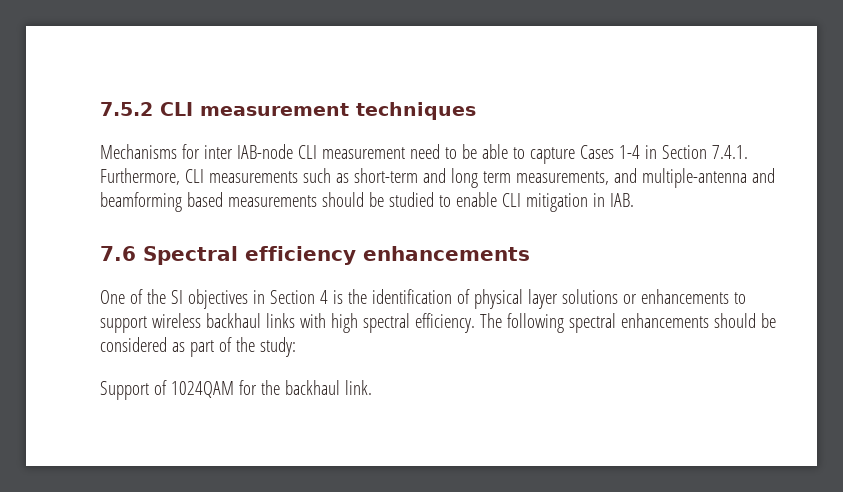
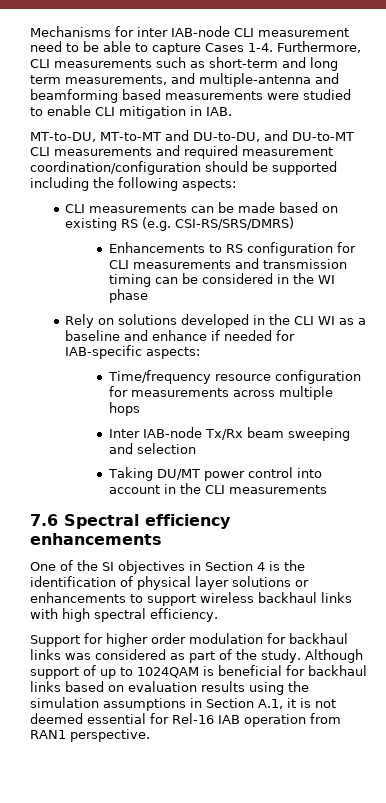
[100,102,476,120] 7.5.2 CLI measurement techniques // -> (30, 31) none
[618,145,748,159] 1-4 in Section 7.4.1. -> [248,43,273,52] 1-4.
[321,192,384,207] should be -> [267,93,299,100] were
(634, 200) none -> [30,130,354,142] [30,145,333,159] [30,161,337,175] [30,177,236,191] [65,202,339,213] [65,217,295,231] [108,242,356,256] [108,258,347,269] [108,273,335,287] [108,289,148,303] [65,314,367,328] [65,330,296,341] [65,345,201,359] [107,370,361,384] [108,386,333,400] [108,402,140,416] [108,427,350,441] [108,443,196,454] [107,467,322,481] [108,483,327,494] // MT-to-DU, MT-to-MT and DU-to-DU, and DU-to-MT CLI measurements and required measurement coordination/configuration should be supported including the following aspects: // CLI measurements can be made based on existing RS (e.g. CSI-RS/SRS/DMRS) // Enhancements to RS configuration for CLI measurements and transmission timing can be considered in the WI phase // Rely on solutions developed in the CLI WI as a baseline and enhance if needed for IAB-specific aspects: // Time/frequency resource configuration for measurements across multiple hops // Inter IAB-node Tx/Rx beam sweeping and selection // Taking DU/MT power control into account in the CLI measurements
[479,313,776,333] The following spectral enhancements should be -> [30,633,348,647] [30,649,91,660] // Support for higher order modulation for backhaul links was
[259,337,296,357] [100,380,372,400] study: // Support of 1024QAM for the backhaul link. -> [261,649,363,663] [30,665,367,679] [30,681,309,695] [30,697,336,711] [30,713,341,727] [30,729,150,742] study. Although support of up to 1024QAM is beneficial for backhaul links based on evaluation results using the simulation assumptions in Section A.1, it is not deemed essential for Rel-16 IAB operation from RAN1 perspective.

